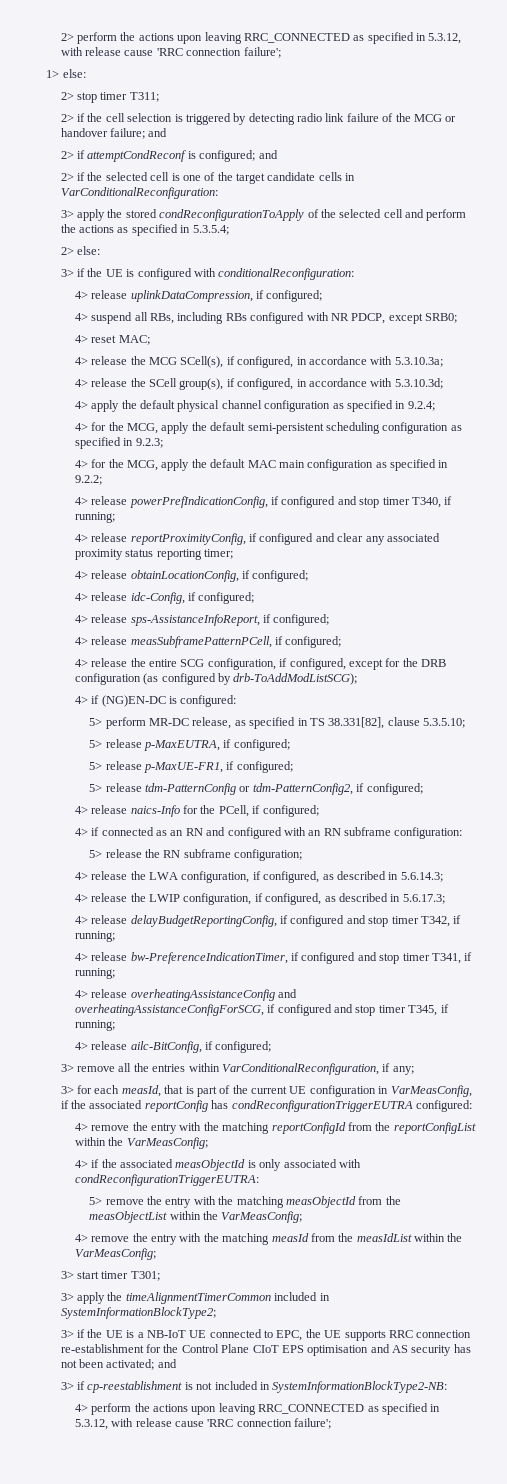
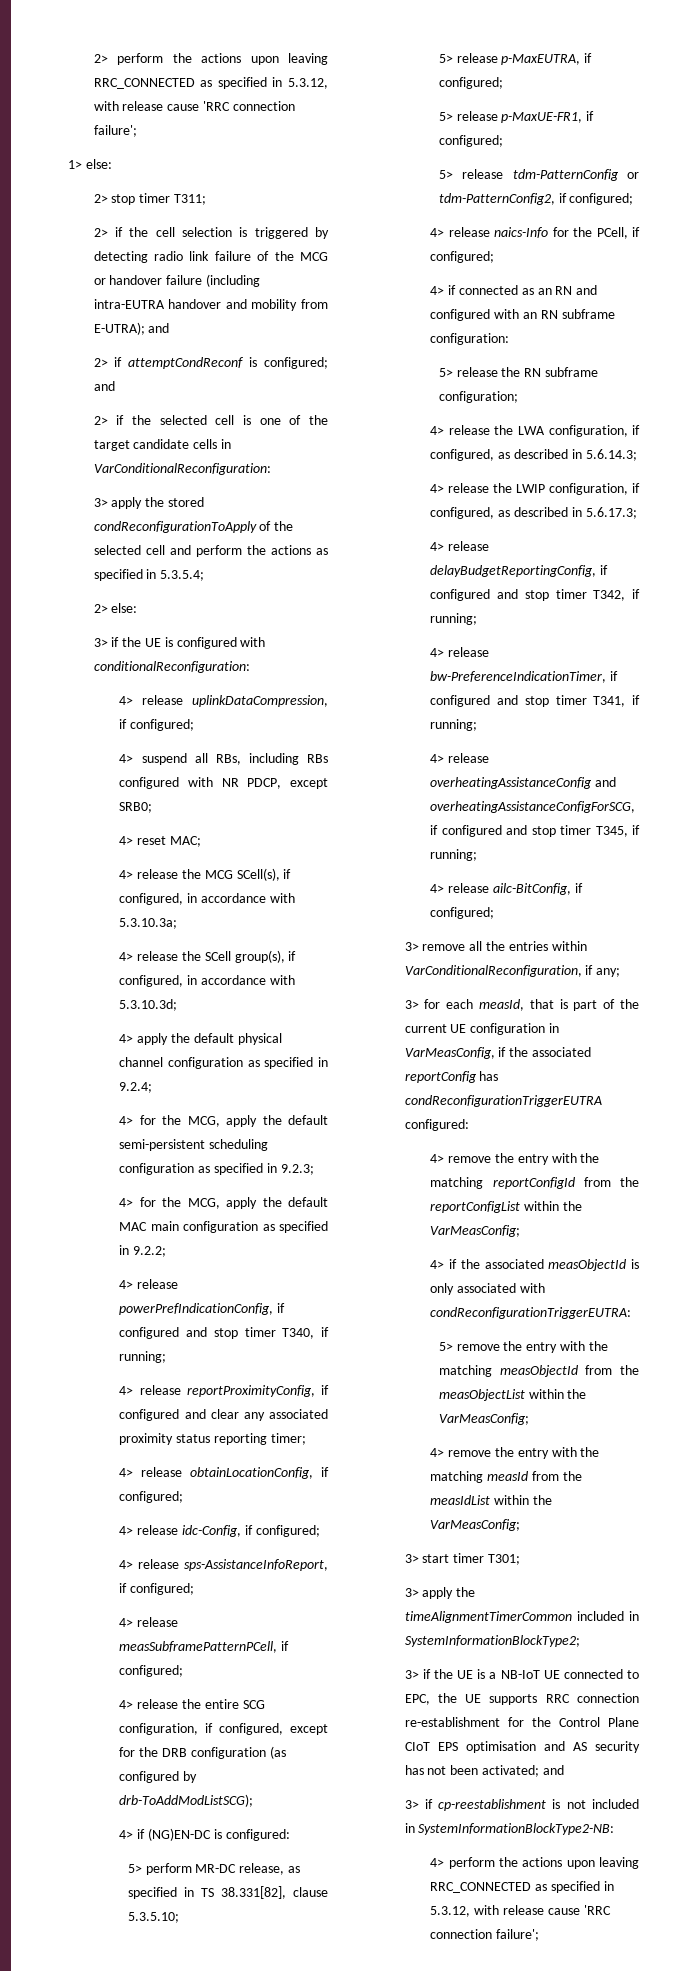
[110,128,146,139] failure; -> [166,274,260,287] [93,299,328,311] [93,322,145,335] failure (including intra-EUTRA handover and mobility from E-UTRA);

